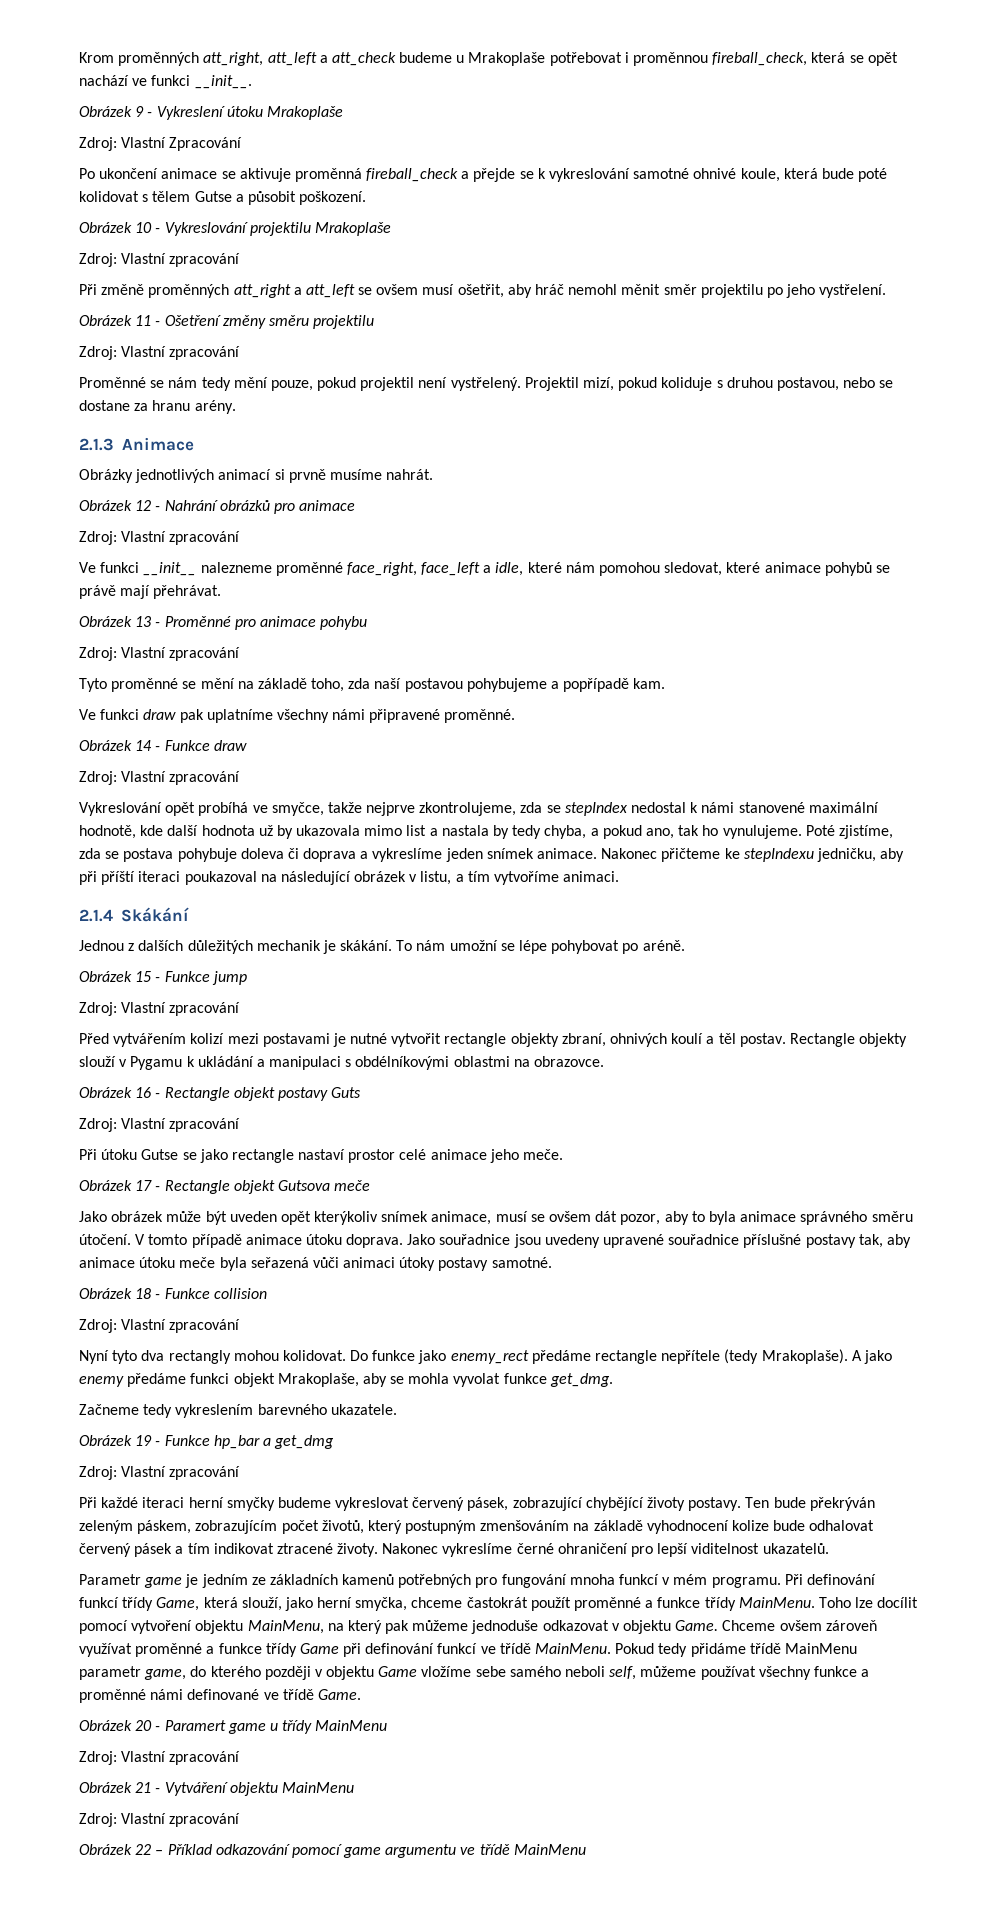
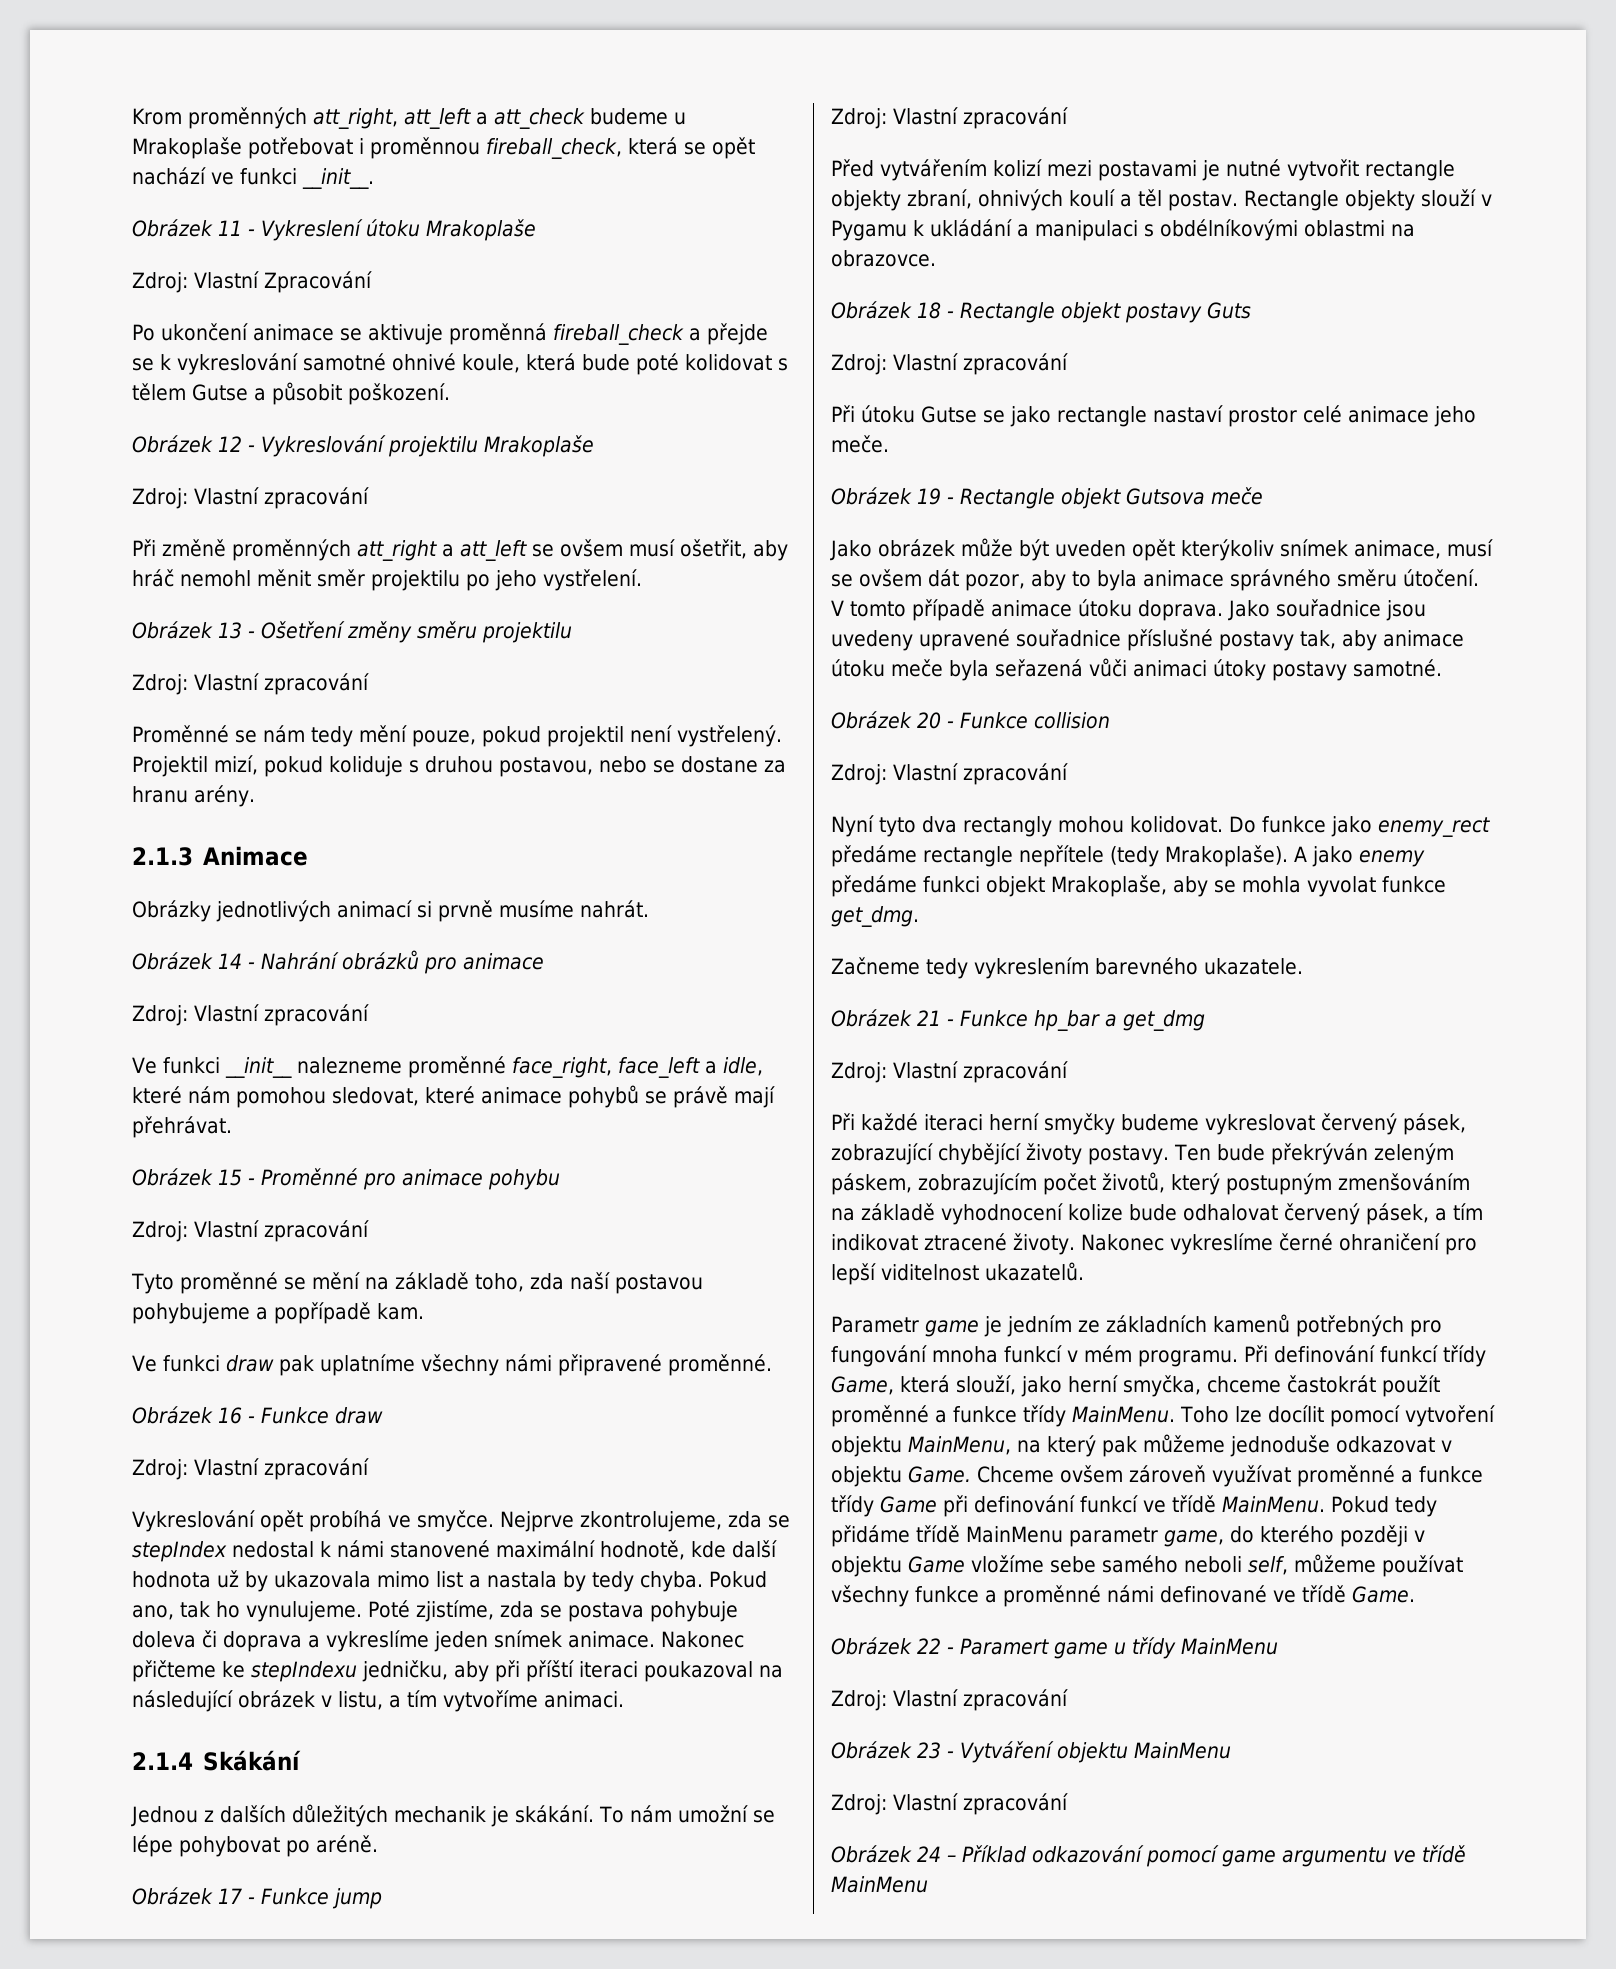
[135,106,145,117] 9 -> [218,220,242,236] 11
[135,222,153,233] 10 -> [218,436,242,452] 12
[135,315,152,326] 11 -> [218,622,242,639] 13
[135,500,152,511] 12 -> [218,953,242,969] 14
[135,616,152,627] 13 -> [218,1169,242,1186] 15
[135,740,153,751] 14 -> [218,1407,242,1424] 16
[271,802,416,816] smyčce, takže nejprve -> [417,1510,574,1532] smyčce. Nejprve
[544,825,642,839] chyba, a pokud -> [640,1571,767,1592] chyba. Pokud
[135,971,152,982] 15 -> [218,1888,242,1904] 17
[135,1087,152,1098] 16 -> [917,302,941,319] 18
[135,1180,153,1191] 17 -> [917,488,941,505] 19
[135,1288,152,1299] 18 -> [917,712,941,729] 20
[135,1435,153,1446] 19 -> [917,1010,941,1026] 21
[134,1543,173,1557] pásek -> [1365,1203,1429,1225] pásek,
[135,1720,153,1731] 20 -> [917,1638,941,1654] 22
[135,1782,152,1793] 21 -> [917,1742,941,1759] 23
[135,1844,152,1855] 22 -> [917,1846,941,1862] 24

